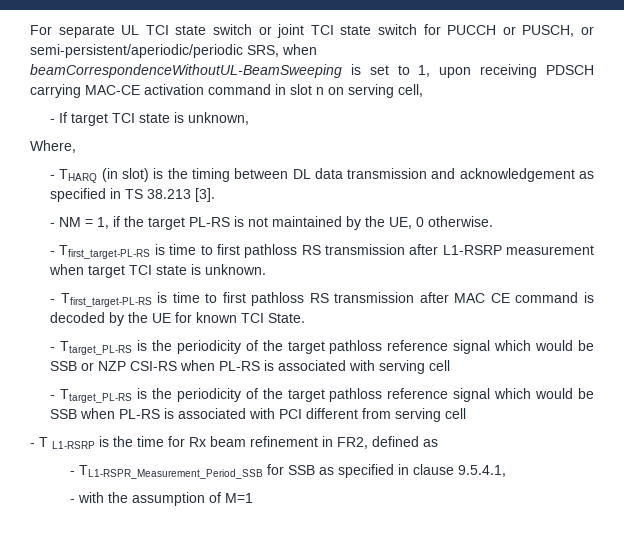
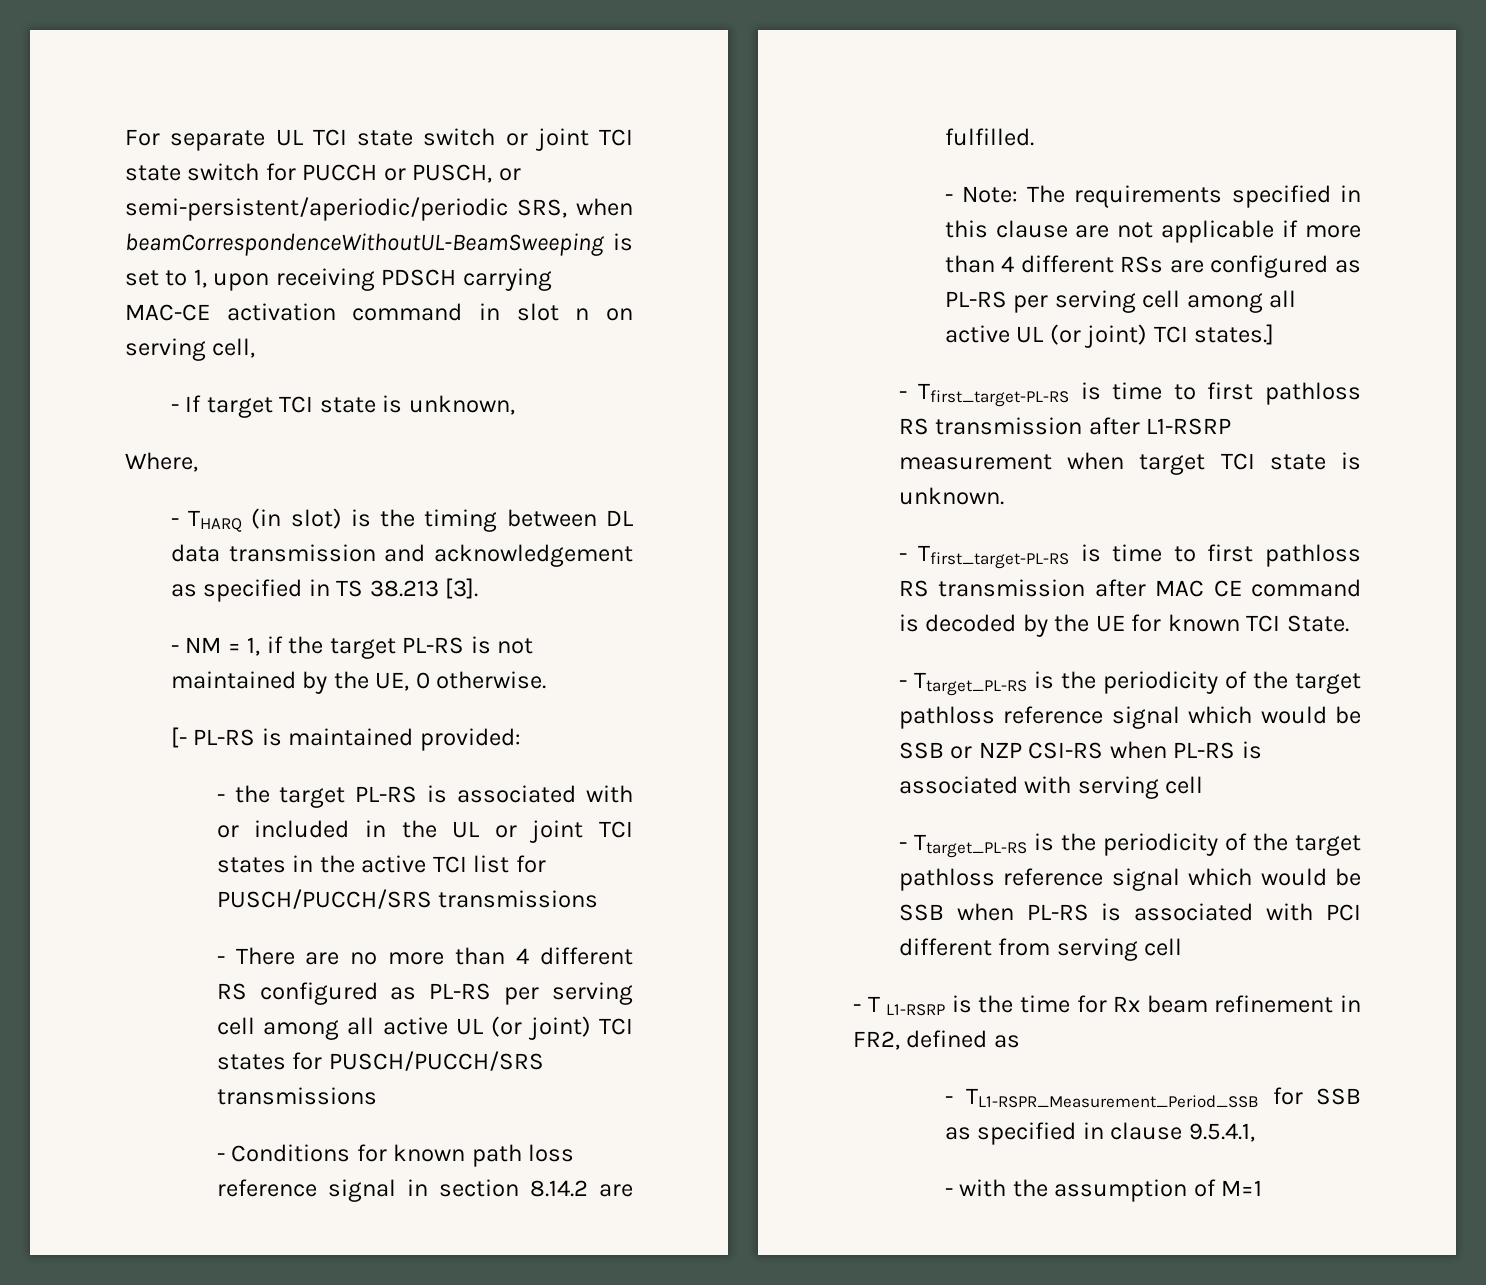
(494, 221) none -> [170,727,521,751] [216,785,633,808] [216,820,633,843] [216,855,546,873] [216,889,599,909] [216,947,633,965] [216,982,633,1005] [216,1016,633,1040] [216,1051,544,1071] [216,1087,377,1105] [216,1144,575,1167] [216,1179,633,1202] [944,128,1034,146] [944,185,1361,208] [944,220,1361,243] [944,255,1361,278] [944,290,1297,313] [944,324,1275,348] // [- PL-RS is maintained provided: // - the target PL-RS is associated with or included in the UL or joint TCI states in the active TCI list for PUSCH/PUCCH/SRS transmissions // - There are no more than 4 different RS configured as PL-RS per serving cell among all active UL (or joint) TCI states for PUSCH/PUCCH/SRS transmissions // - Conditions for known path loss reference signal in section 8.14.2 are fulfilled. // - Note: The requirements specified in this clause are not applicable if more than 4 different RSs are configured as PL-RS per serving cell among all active UL (or joint) TCI states.]

